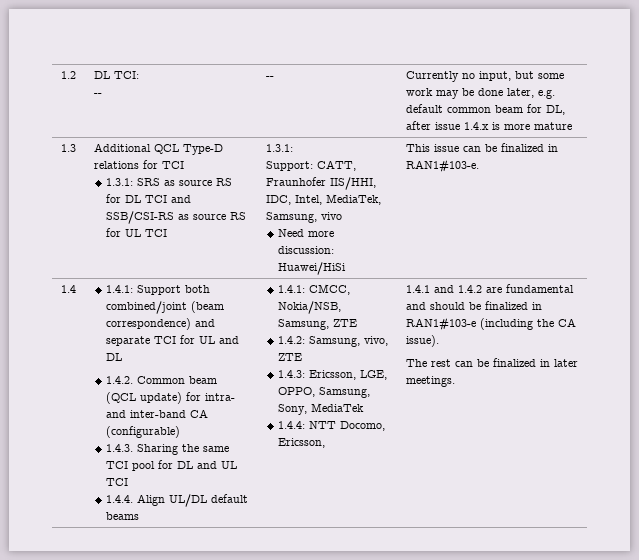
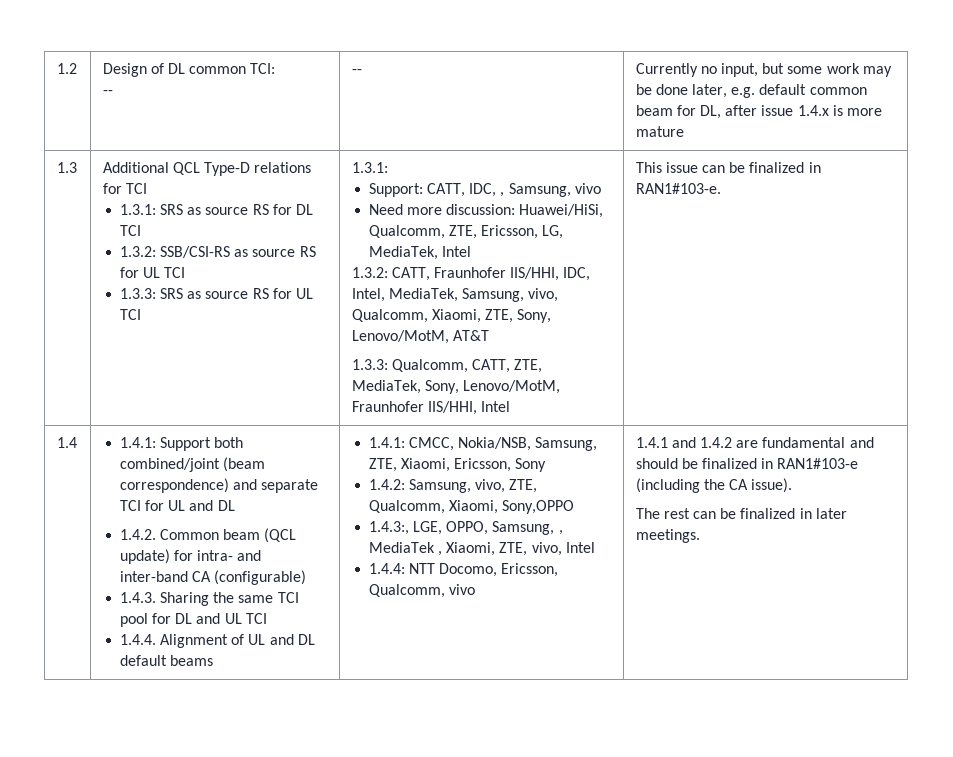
[93,71,110,79] DL -> [102,63,247,77] Design of DL common
[171,195,192,203] and -> [119,246,156,257] // 1.3.2:
[265,144,293,152] [265,161,313,171] | 1.3.1: // Support: -> [119,288,313,299] [119,309,141,320] [351,162,388,173] [368,183,601,197] [368,204,604,218] [368,225,564,239] [368,246,471,260] [351,267,388,278] // 1.3.3: SRS as source RS for UL TCI | 1.3.1: // Support: CATT, IDC, , Samsung, vivo // Need more discussion: Huawei/HiSi, Qualcomm, ZTE, Ericsson, LG, MediaTek, Intel // 1.3.2:
[320,212,342,220] [278,229,335,237] [278,246,335,254] [278,262,347,275] vivo // Need more discussion: Huawei/HiSi -> [528,288,559,302] [351,309,552,323] [351,330,489,344] [351,359,543,373] [351,380,561,394] [351,401,511,415] vivo, Qualcomm, Xiaomi, ZTE, Sony, Lenovo/MotM, AT&T // 1.3.3: Qualcomm, CATT, ZTE, MediaTek, Sony, Lenovo/MotM, Fraunhofer IIS/HHI, Intel
[137,494,208,507] Align UL/DL -> [159,634,315,648] Alignment of UL and DL
[333,319,358,327] ZTE -> [368,458,547,472] ZTE, Xiaomi, Ericsson, Sony
[278,353,303,361] [278,370,357,380] ZTE // 1.4.3: Ericsson, -> [509,479,538,493] [368,500,575,514] [368,521,409,535] ZTE, Qualcomm, Xiaomi, Sony,OPPO // 1.4.3:,
[278,404,308,415] Sony, -> [558,530,563,535] ,
(365, 407) none -> [437,542,595,556] , Xiaomi, ZTE, vivo, Intel
(326, 443) none -> [368,584,475,598] Qualcomm, vivo

